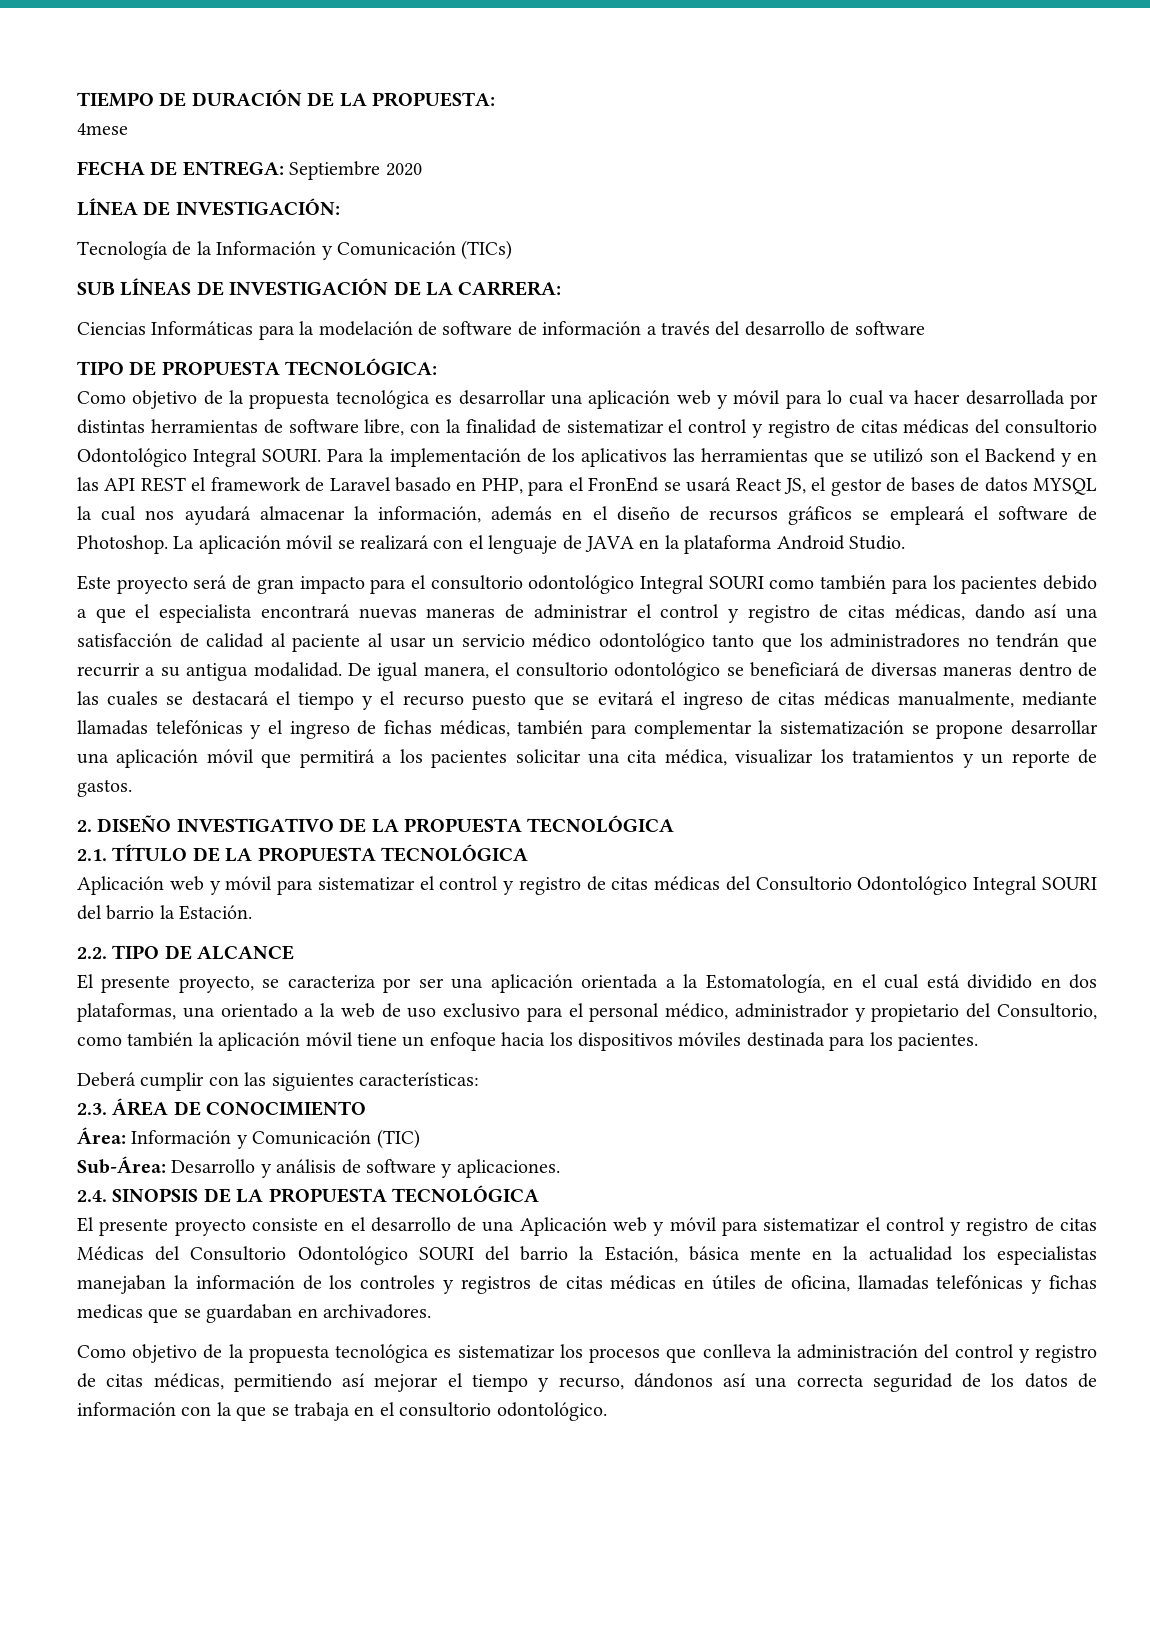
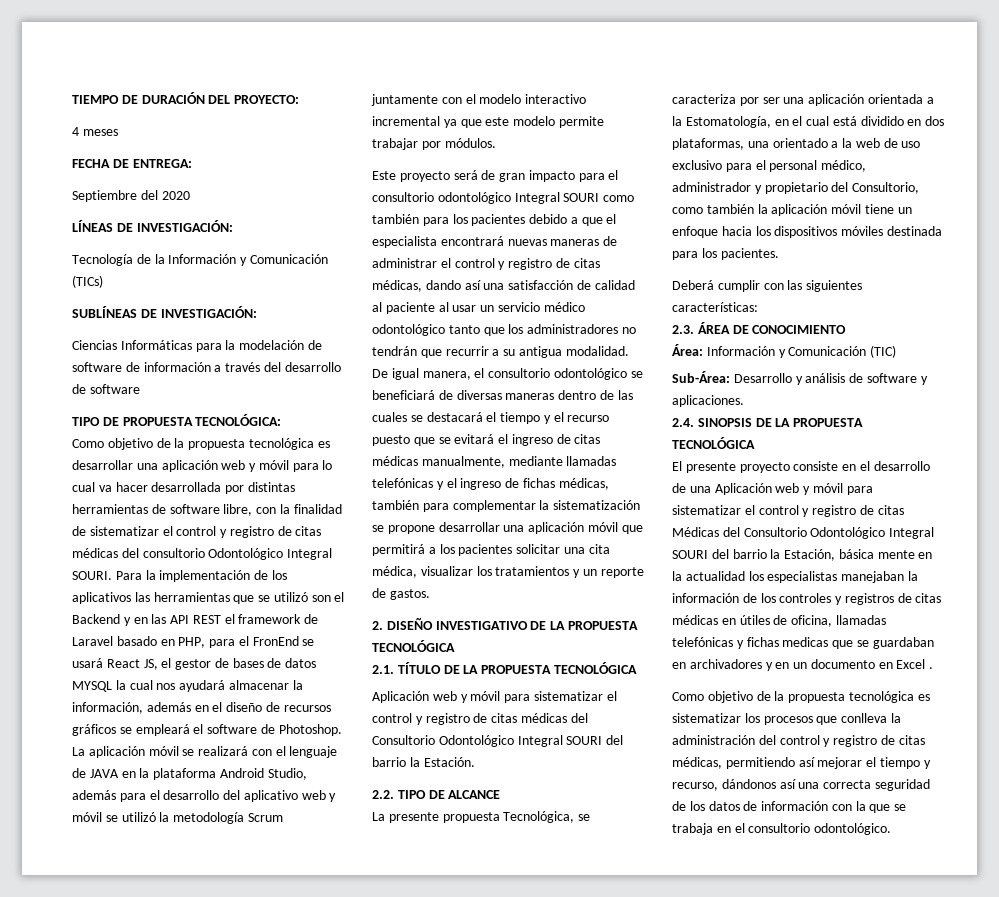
[307,92,495,107] [77,123,128,135] DE LA PROPUESTA: // 4mese -> [208,95,300,104] [72,127,118,136] DEL PROYECTO: // 4 meses
[289,161,381,180] Septiembre -> [72,190,158,202] // Septiembre del
[77,198,138,216] LÍNEA -> [72,220,113,232] LÍNEAS
[77,278,562,296] SUB LÍNEAS DE INVESTIGACIÓN DE LA CARRERA: -> [72,306,257,318] SUBLÍNEAS DE INVESTIGACIÓN:
[848,535,905,550] Studio. -> [267,768,307,780] [72,790,337,802] [72,812,283,824] [371,94,587,106] [372,116,604,128] [372,138,496,150] Studio, además para el desarrollo del aplicativo web y móvil se utilizó la metodología Scrum juntamente con el modelo interactivo incremental ya que este modelo permite trabajar por módulos.
[77,974,254,993] El presente proyecto, -> [372,811,575,823] La presente propuesta Tecnológica,
(408, 1255) none -> [889,527,935,539] Integral
[323,1304,431,1319] archivadores. -> [689,659,934,671] archivadores y en un documento en Excel .

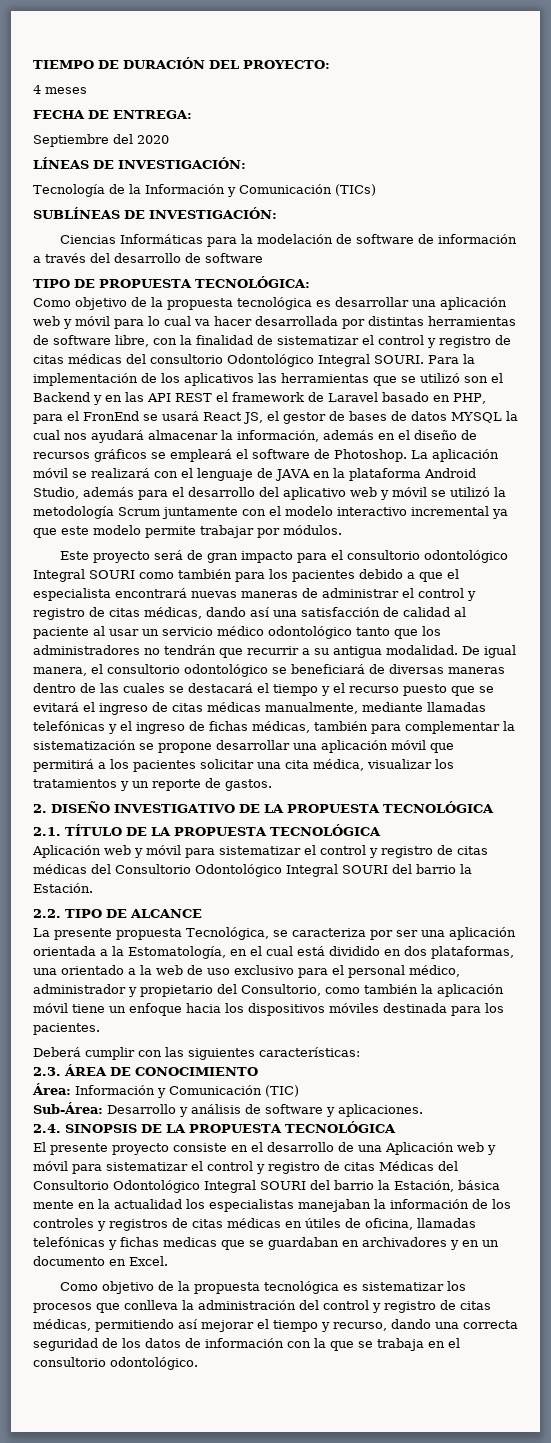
[896,659,934,669] Excel . -> [129,1256,168,1266] Excel.
[721,779,796,789] dándonos así -> [391,1319,431,1329] dando

